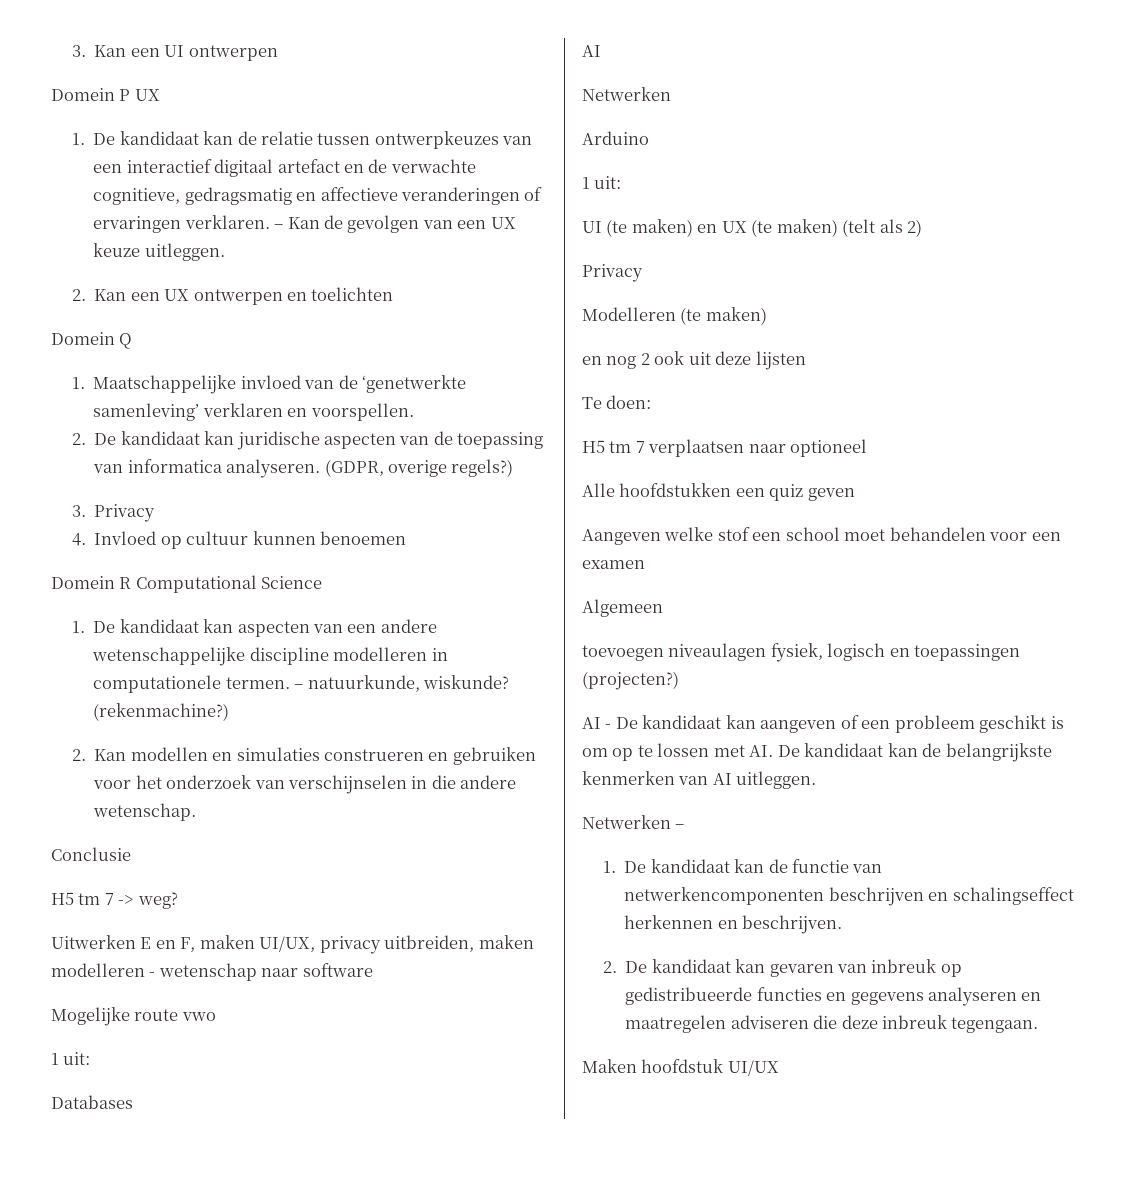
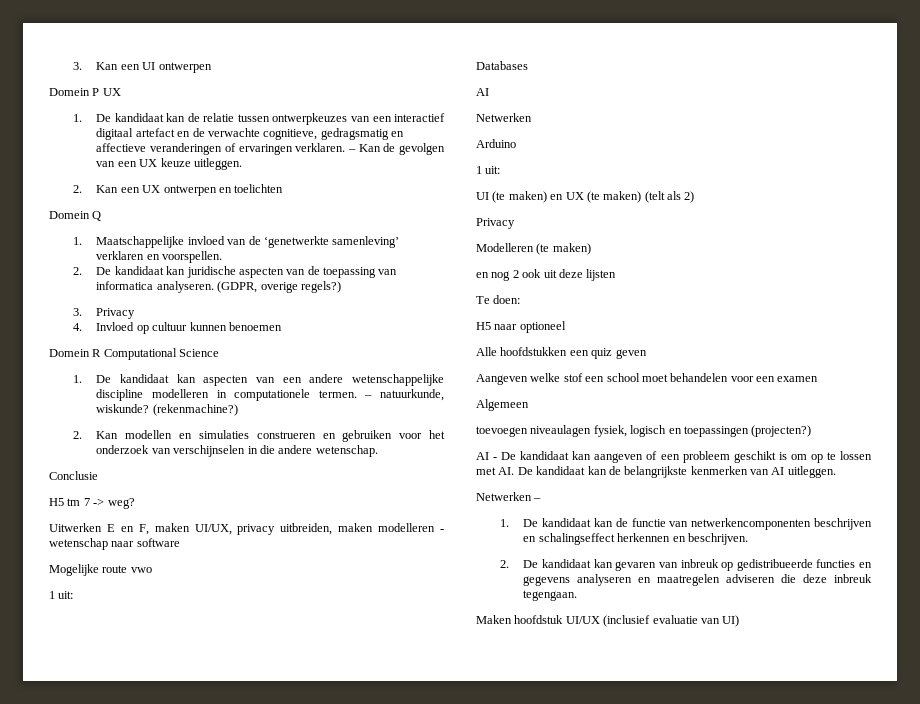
[609,439,745,457] tm 7 verplaatsen -> (491, 326) none
(779, 1068) none -> [603,615,740,627] (inclusief evaluatie van UI)

